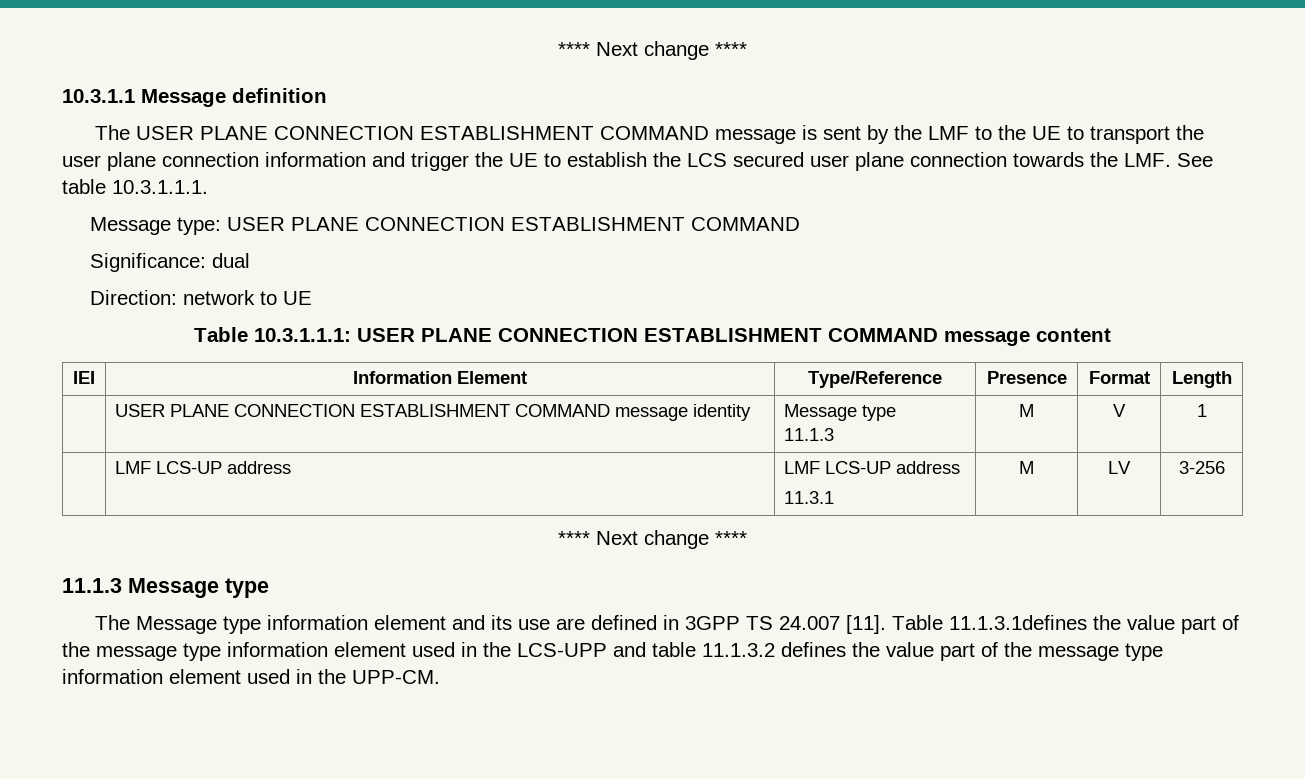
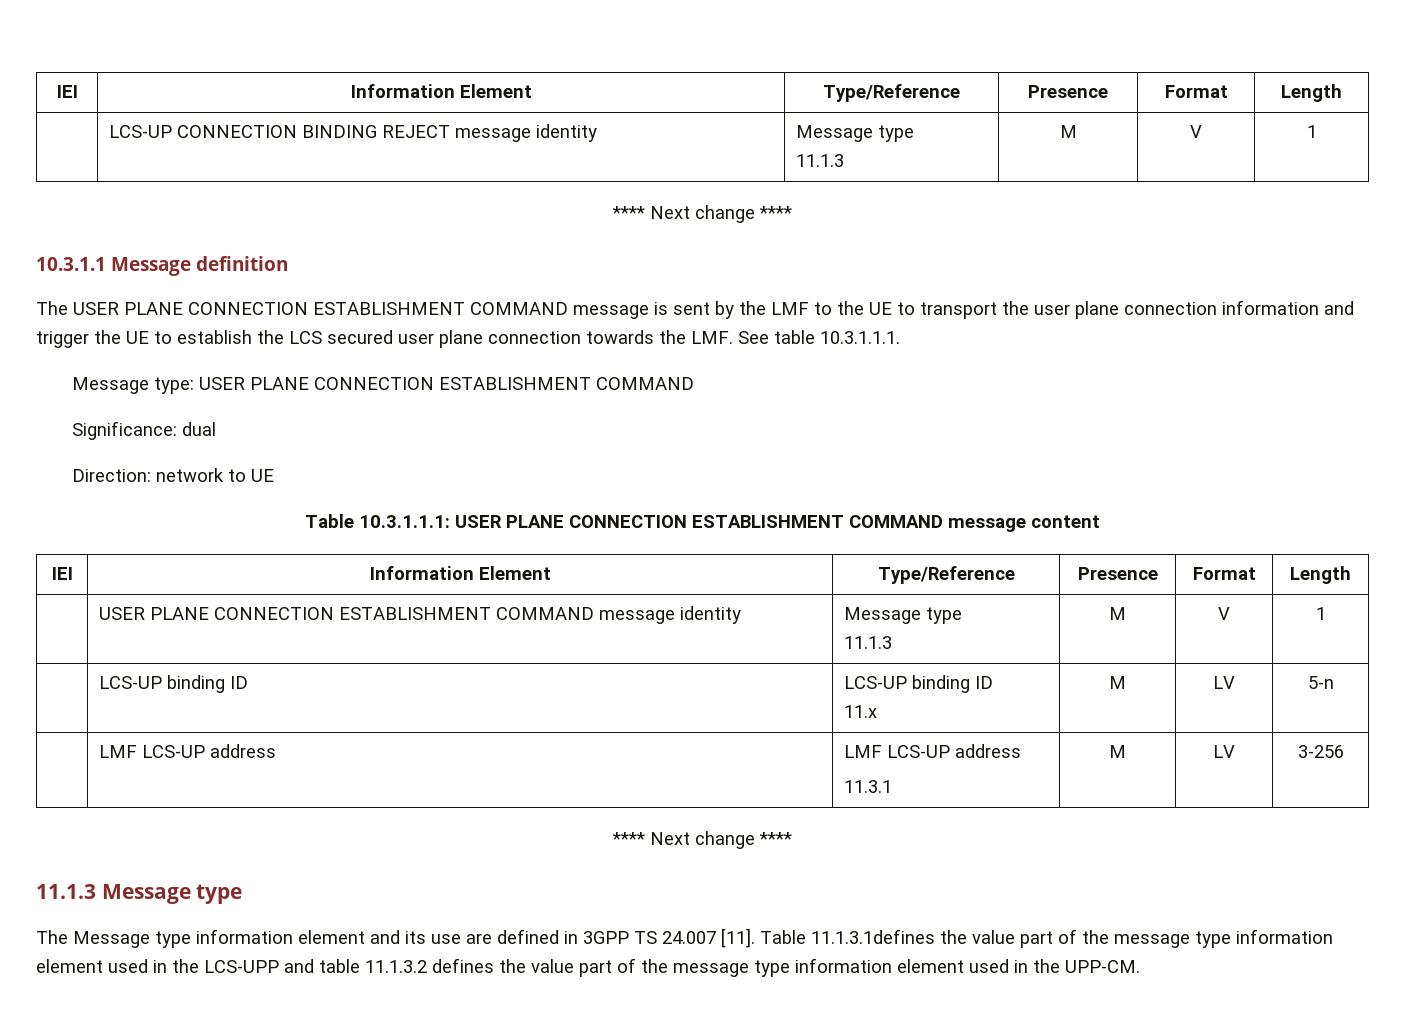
(558, 49) none -> [56,85,78,98] [350,84,532,98] [823,84,960,102] [1028,85,1108,98] [1164,85,1228,98] [1281,84,1342,102] [109,124,598,142] [796,125,915,142] [796,154,845,167] [1059,125,1077,138] [1190,125,1202,138] [1306,125,1317,138] IEI | Information Element | Type/Reference | Presence | Format | Length // | LCS-UP CONNECTION BINDING REJECT message identity | Message type // 11.1.3 | M | V | 1 //
(1207, 410) none -> [99,675,249,693] [844,675,994,693] [844,705,878,718] [1109,676,1126,689] [1213,676,1235,689] [1307,676,1334,689] // | LCS-UP binding ID | LCS-UP binding ID // 11.x | M | LV | 5-n

